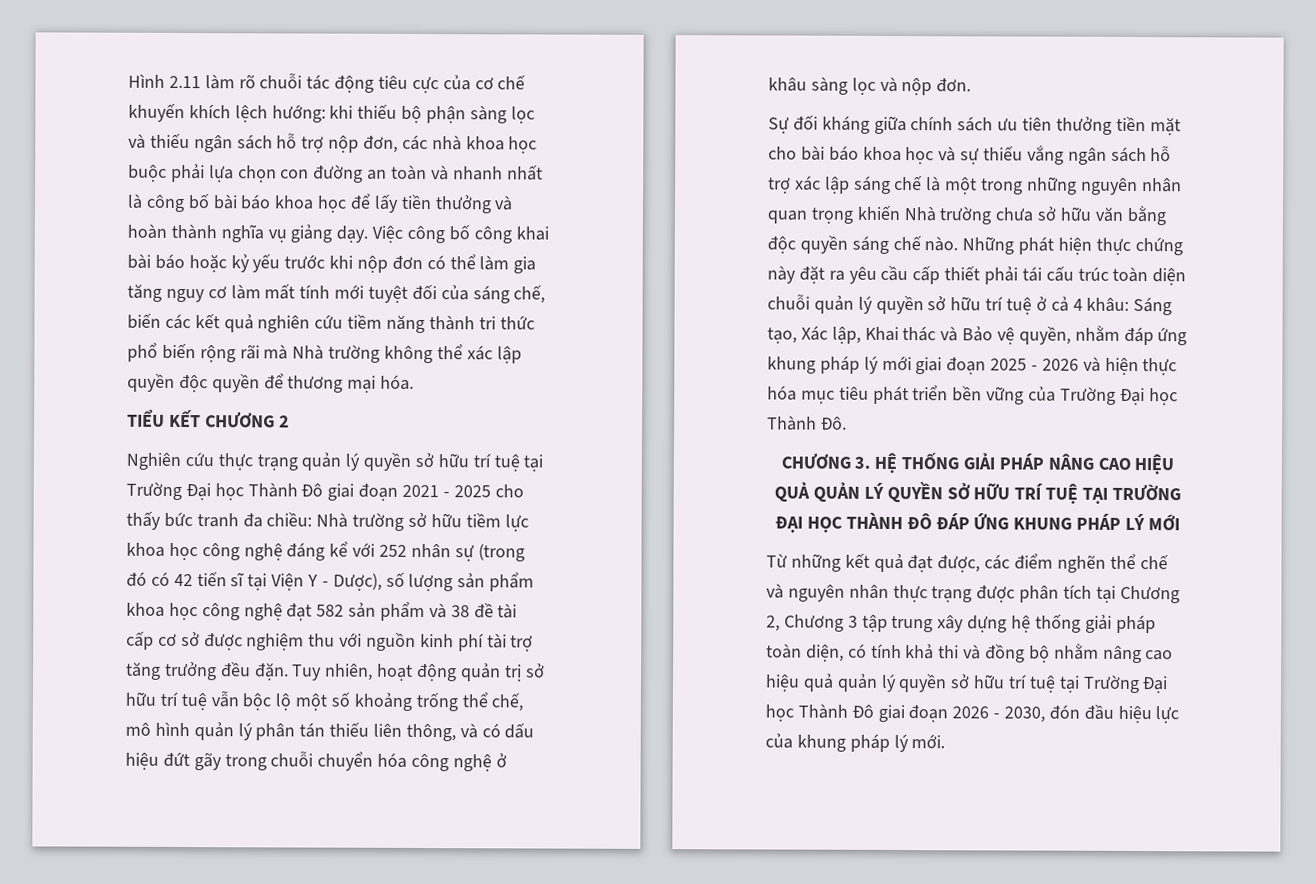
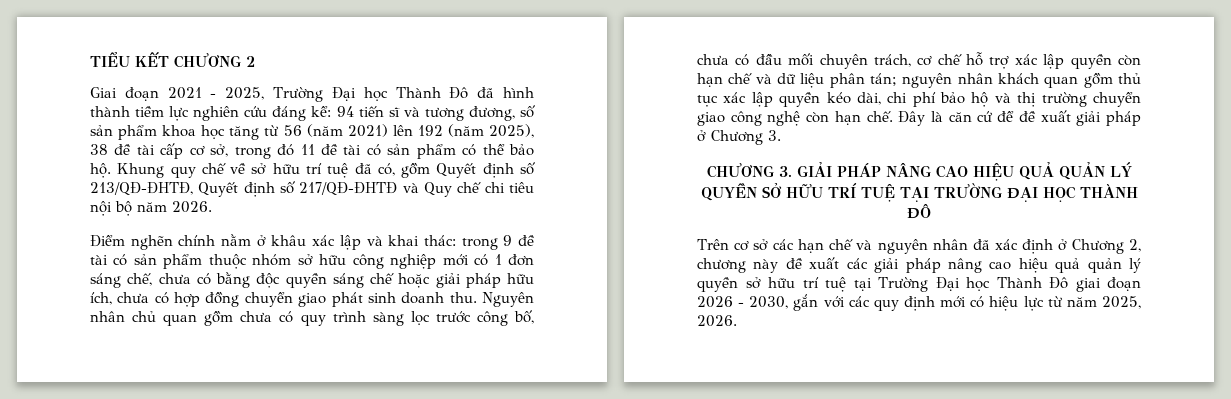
[128,73,527,94] [128,103,535,124] [128,133,538,154] [128,163,543,183] [127,193,514,214] [127,223,549,244] [127,253,537,274] [127,283,546,304] [127,313,535,334] [127,342,522,364] [127,373,415,393] [127,408,290,428] [126,452,544,472] [126,481,524,501] [126,511,529,532] [126,541,525,562] [126,571,535,592] [126,601,447,622] Hình 2.11 làm rõ chuỗi tác động tiêu cực của cơ chế khuyến khích lệch hướng: khi thiếu bộ phận sàng lọc và thiếu ngân sách hỗ trợ nộp đơn, các nhà khoa học buộc phải lựa chọn con đường an toàn và nhanh nhất là công bố bài báo khoa học để lấy tiền thưởng và hoàn thành nghĩa vụ giảng dạy. Việc công bố công khai bài báo hoặc kỷ yếu trước khi nộp đơn có thể làm gia tăng nguy cơ làm mất tính mới tuyệt đối của sáng chế, biến các kết quả nghiên cứu tiềm năng thành tri thức phổ biến rộng rãi mà Nhà trường không thể xác lập quyền độc quyền để thương mại hóa. // TIỂU KẾT CHƯƠNG 2 // Nghiên cứu thực trạng quản lý quyền sở hữu trí tuệ tại Trường Đại học Thành Đô giai đoạn 2021 - 2025 cho thấy bức tranh đa chiều: Nhà trường sở hữu tiềm lực khoa học công nghệ đáng kể với 252 nhân sự (trong đó có 42 tiến sĩ tại Viện Y - Dược), số lượng sản phẩm khoa học công nghệ đạt 582 sản phẩm và -> [90,52,255,68] [90,87,534,102] [90,105,535,121] [90,124,534,140] TIỂU KẾT CHƯƠNG 2 // Giai đoạn 2021 - 2025, Trường Đại học Thành Đô đã hình thành tiềm lực nghiên cứu đáng kể: 94 tiến sĩ và tương đương, số sản phẩm khoa học tăng từ 56 (năm 2021) lên 192 (năm 2025),
[180,632,534,652] [125,661,545,682] [125,691,524,712] [125,721,535,742] [125,751,507,772] [768,76,972,96] [768,115,1181,136] [768,145,1172,165] [768,175,1182,196] [767,205,1123,225] sở được nghiệm thu với nguồn kinh phí tài trợ tăng trưởng đều đặn. Tuy nhiên, hoạt động quản trị sở hữu trí tuệ vẫn bộc lộ một số khoảng trống thể chế, mô hình quản lý phân tán thiếu liên thông, và có dấu hiệu đứt gãy trong chuỗi chuyển hóa công nghệ ở khâu sàng lọc và nộp đơn. // Sự đối kháng giữa chính sách ưu tiên thưởng tiền mặt cho bài báo khoa học và sự thiếu vắng ngân sách hỗ trợ xác lập sáng chế là một trong những nguyên nhân quan trọng khiến Nhà trường chưa sở hữu văn -> [210,144,534,159] [90,162,535,178] [90,181,534,197] [90,201,212,216] [90,234,535,250] [90,254,534,269] [90,273,211,288] sở, trong đó 11 đề tài có sản phẩm có thể bảo hộ. Khung quy chế về sở hữu trí tuệ đã có, gồm Quyết định số 213/QĐ-ĐHTĐ, Quyết định số 217/QĐ-ĐHTĐ và Quy chế chi tiêu nội bộ năm 2026. // Điểm nghẽn chính nằm ở khâu xác lập và khai thác: trong 9 đề tài có sản phẩm thuộc nhóm sở hữu công nghiệp mới có 1 đơn sáng chế, chưa có
[924,236,1183,256] [767,265,1187,286] [767,294,1173,316] [767,325,1188,346] [767,355,1178,376] [767,385,1178,406] [767,415,847,431] nào. Những phát hiện thực chứng này đặt ra yêu cầu cấp thiết phải tái cấu trúc toàn diện chuỗi quản lý quyền sở hữu trí tuệ ở cả 4 khâu: Sáng tạo, Xác lập, Khai thác và Bảo vệ quyền, nhằm đáp ứng khung pháp lý mới giai đoạn 2025 - 2026 và hiện thực hóa mục tiêu phát triển bền vững của Trường Đại học Thành Đô. -> [398,273,534,288] [90,291,534,307] [90,310,534,326] [697,52,1141,69] [697,72,1141,88] [697,92,1141,107] [697,110,1141,126] [697,130,781,145] hoặc giải pháp hữu ích, chưa có hợp đồng chuyển giao phát sinh doanh thu. Nguyên nhân chủ quan gồm chưa có quy trình sàng lọc trước công bố, chưa có đầu mối chuyên trách, cơ chế hỗ trợ xác lập quyền còn hạn chế và dữ liệu phân tán; nguyên nhân khách quan gồm thủ tục xác lập quyền kéo dài, chi phí bảo hộ và thị trường chuyển giao công nghệ còn hạn chế. Đây là căn cứ để đề xuất giải pháp ở Chương 3.
[874,452,960,474] HỆ THỐNG -> (792, 171) none
[935,513,1180,531] [766,553,1169,573] [766,583,1180,604] [766,614,1156,634] [766,643,1099,663] ĐÁP ỨNG KHUNG PHÁP LÝ MỚI // Từ những kết quả đạt được, các điểm nghẽn thể chế và nguyên nhân thực trạng được phân tích tại Chương 2, Chương 3 tập trung xây dựng hệ thống giải pháp toàn diện, có tính khả thi và đồng bộ nhằm -> [697,239,1141,254] [697,257,941,273] // Trên cơ sở các hạn chế và nguyên nhân đã xác định ở Chương 2, chương này đề xuất các giải pháp
[1048,704,1180,724] [765,733,946,753] đón đầu hiệu lực của khung pháp lý mới. -> [793,294,1141,311] [697,315,737,327] gắn với các quy định mới có hiệu lực từ năm 2025, 2026.

